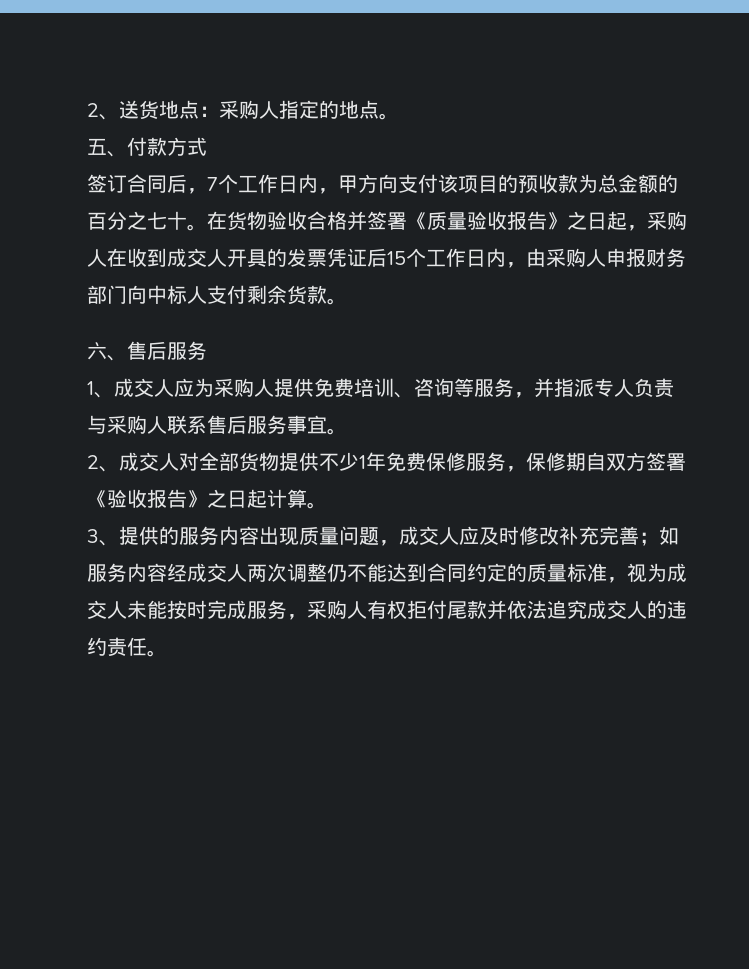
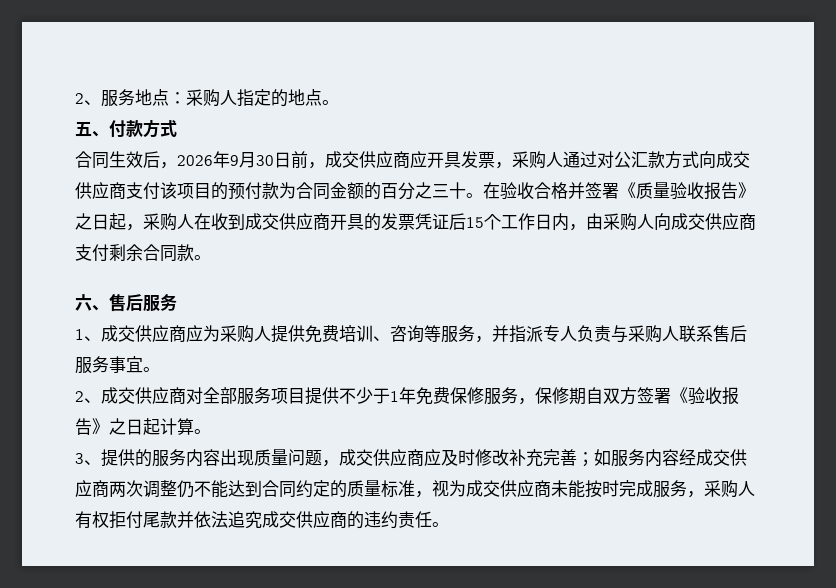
[87,100,159,120] 2、送货 -> [75,89,135,107] 2、服务
[87,174,398,194] 签订合同后，7个工作日内，甲方向 -> [75,151,750,169] [75,182,126,199] 合同生效后，2026年9月30日前，成交供应商应开具发票，采购人通过对公汇款方式向成交供应商
[538,174,618,193] 收款为总 -> [245,182,330,200] 付款为合同
[147,211,267,231] 七十。在货物 -> [432,182,500,199] 三十。在
[207,249,227,267] 人 -> [279,213,330,230] 供应商
[606,248,686,267] [87,285,207,304] 申报财务部门向中标人 -> [654,213,756,230] 向成交供应商
[287,285,307,305] 货 -> [143,244,177,262] 合同
[154,379,174,397] 人 -> [135,325,186,342] 供应商
[159,452,279,472] 人对全部货物 -> [135,387,305,405] 供应商对全部服务项目
(359, 461) none -> [373,388,390,404] 于
[439,527,459,545] 人 -> [373,449,424,466] 供应商
[227,564,247,582] 人 -> [730,449,747,466] [75,480,109,497] 供应商
[107,601,127,619] 人 -> [500,480,551,497] 供应商
[627,601,647,619] 人 -> [296,511,347,528] 供应商

